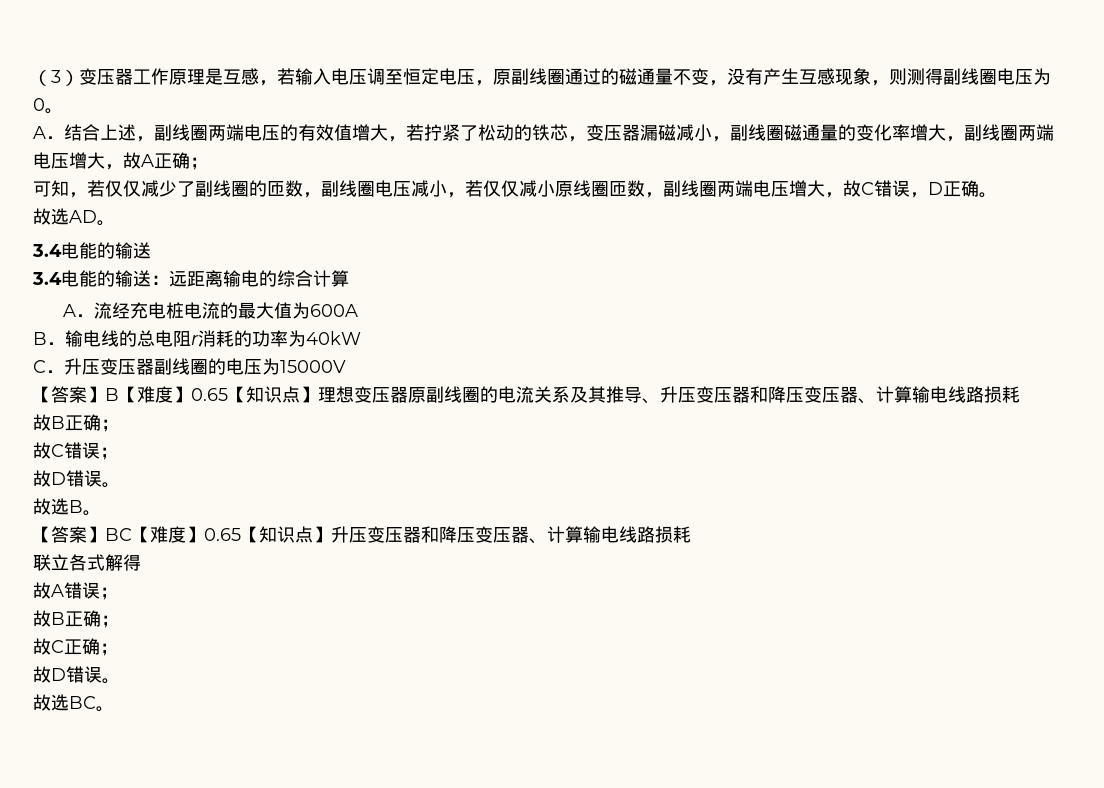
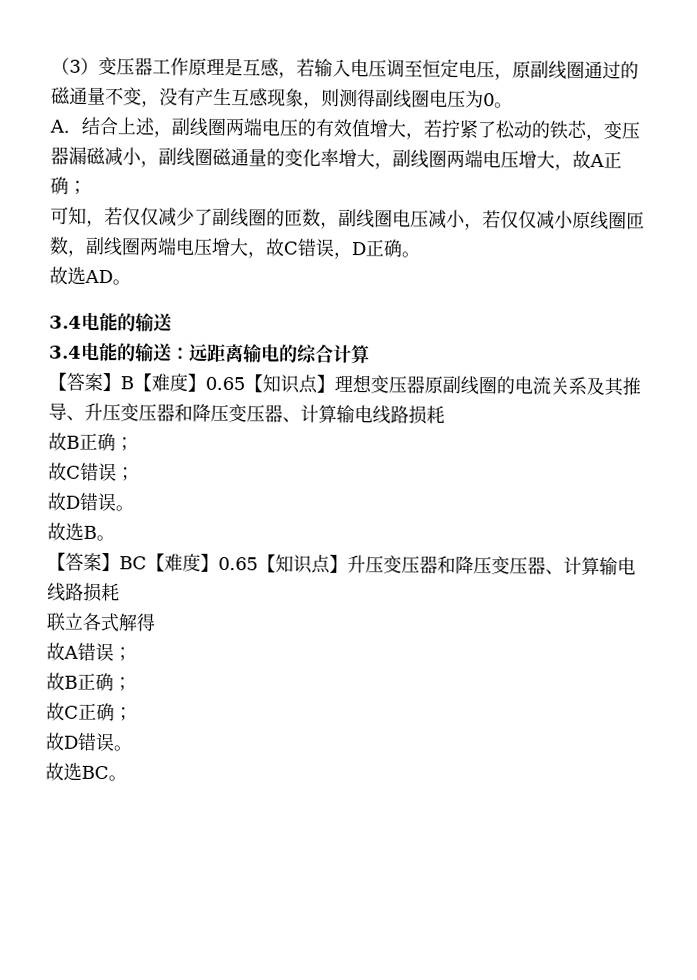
[63,302,359,319] [33,330,361,347] [33,358,346,375] // A．流经充电桩电流的最大值为600A // B．输电线的总电阻r消耗的功率为40kW // C．升压变压器副线圈的电压为15000V -> (370, 354) none

